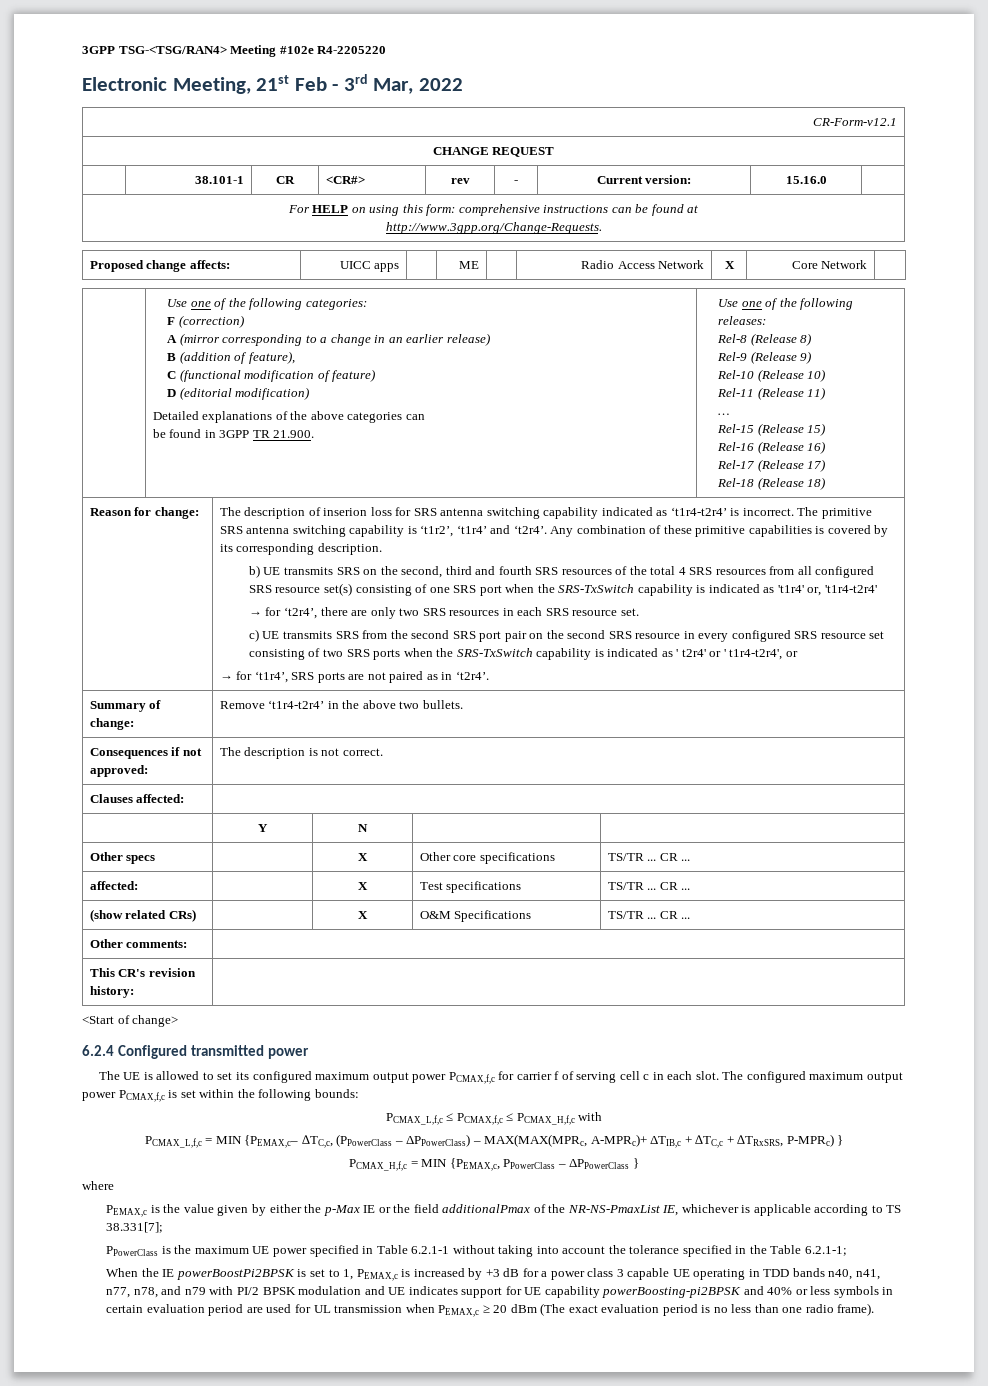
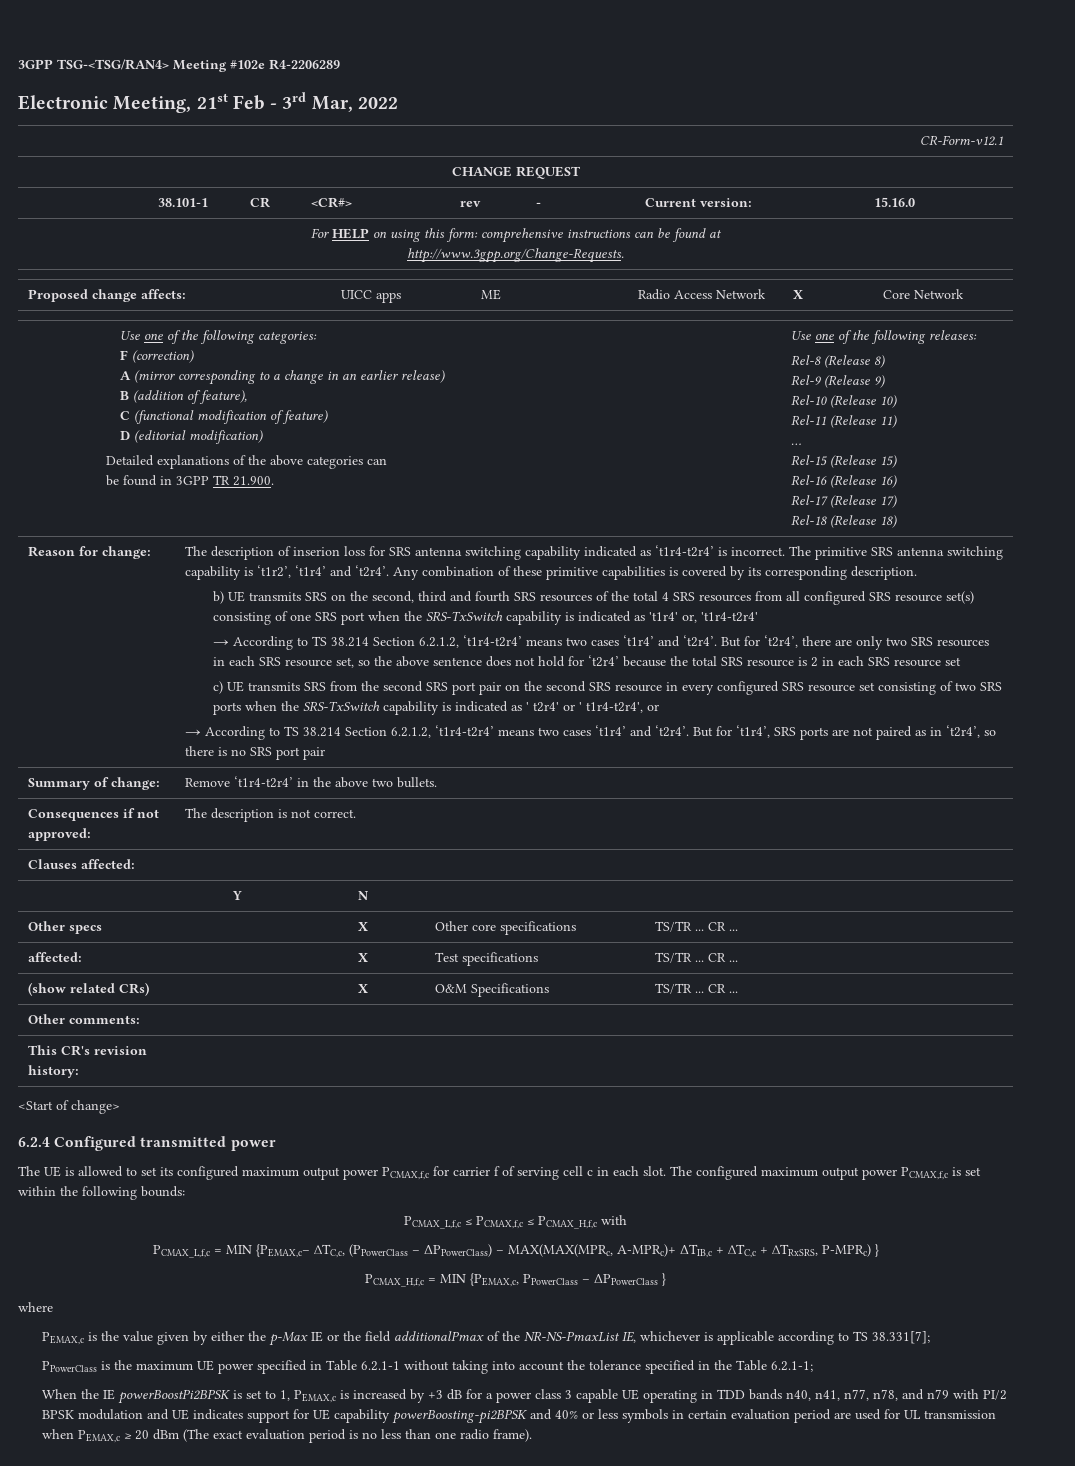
[317,46,387,54] R4-2205220 -> [269,59,340,70] R4-2206289
(262, 613) none -> [233,635,742,650] According to TS 38.214 Section 6.2.1.2, ‘t1r4-t2r4’ means two cases ‘t1r4’ and ‘t2r4’. But
[620,608,639,616] set. -> [336,655,962,668] set, so the above sentence does not hold for ‘t2r4’ because the total SRS resource is 2 in each SRS resource set
(233, 677) none -> [204,725,713,740] According to TS 38.214 Section 6.2.1.2, ‘t1r4-t2r4’ means two cases ‘t1r4’ and ‘t2r4’. But
[455,671,489,680] ‘t2r4’. -> [945,725,996,738] [184,746,325,760] ‘t2r4’, so there is no SRS port pair

